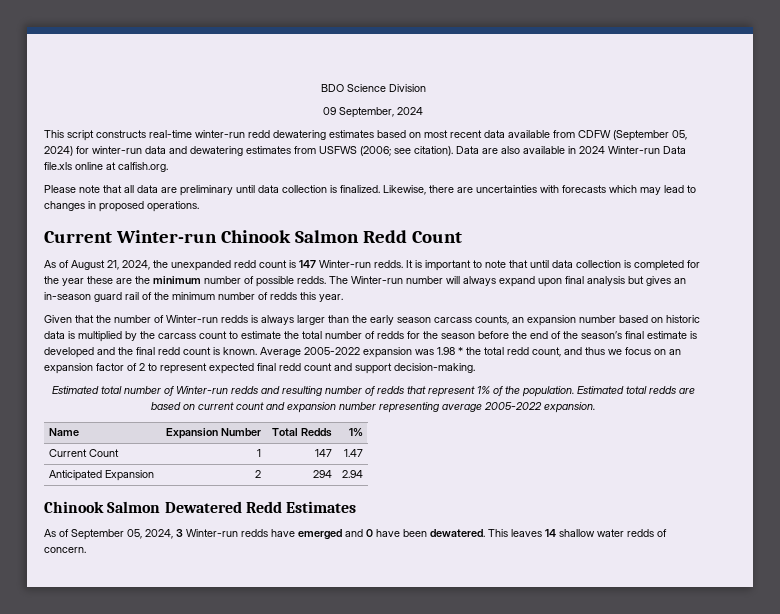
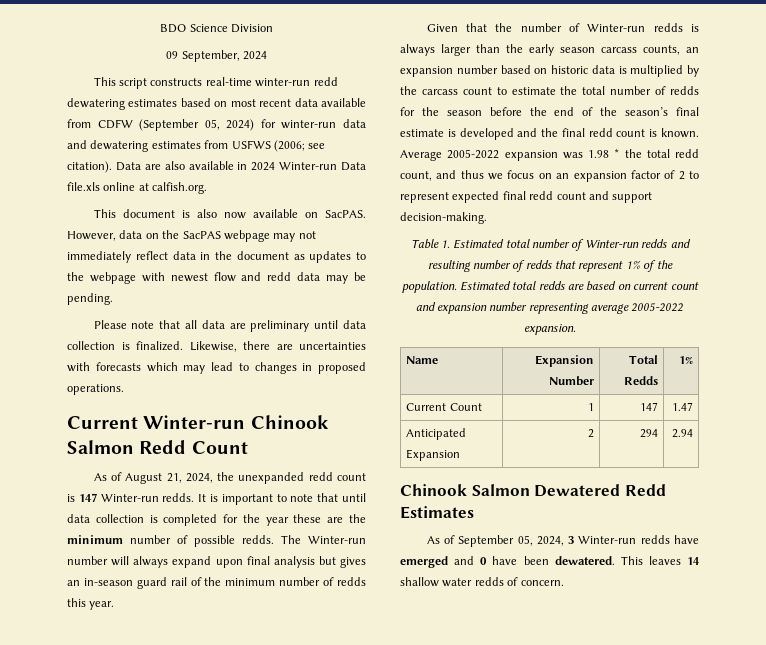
(168, 167) none -> [93,209,366,219] [67,230,316,242] [67,251,366,263] [67,272,366,284] [67,293,113,305] // This document is also now available on SacPAS. However, data on the SacPAS webpage may not immediately reflect data in the document as updates to the webpage with newest flow and redd data may be pending.
(475, 368) none -> [410,239,450,249] Table 1.

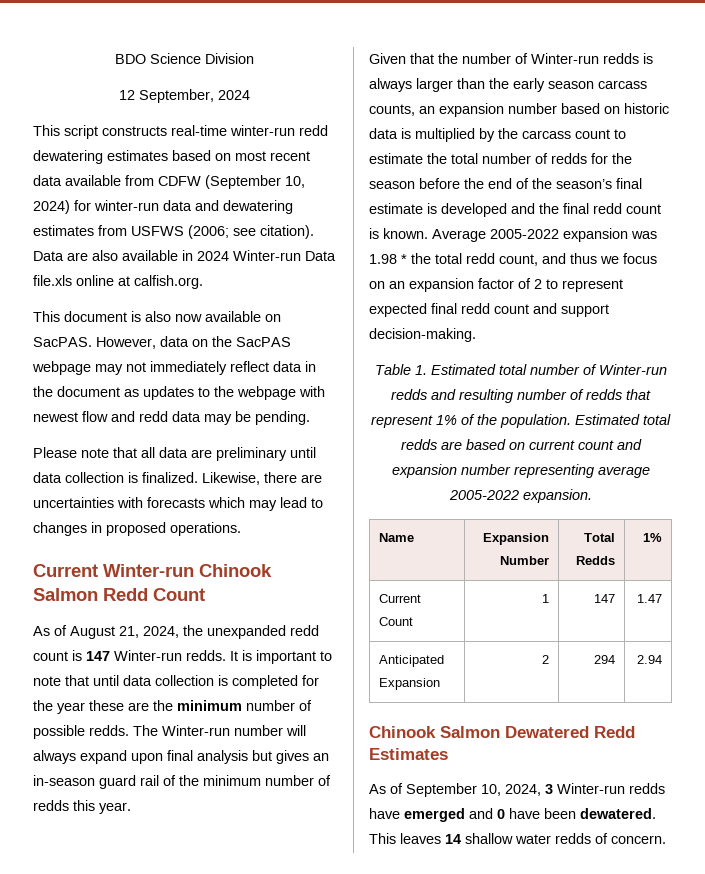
[166,51,179,59] 09 -> [119,90,135,100] 12
[204,119,220,130] 05, -> [285,176,305,188] 10,
[517,535,533,546] 05, -> [481,784,501,796] 10,

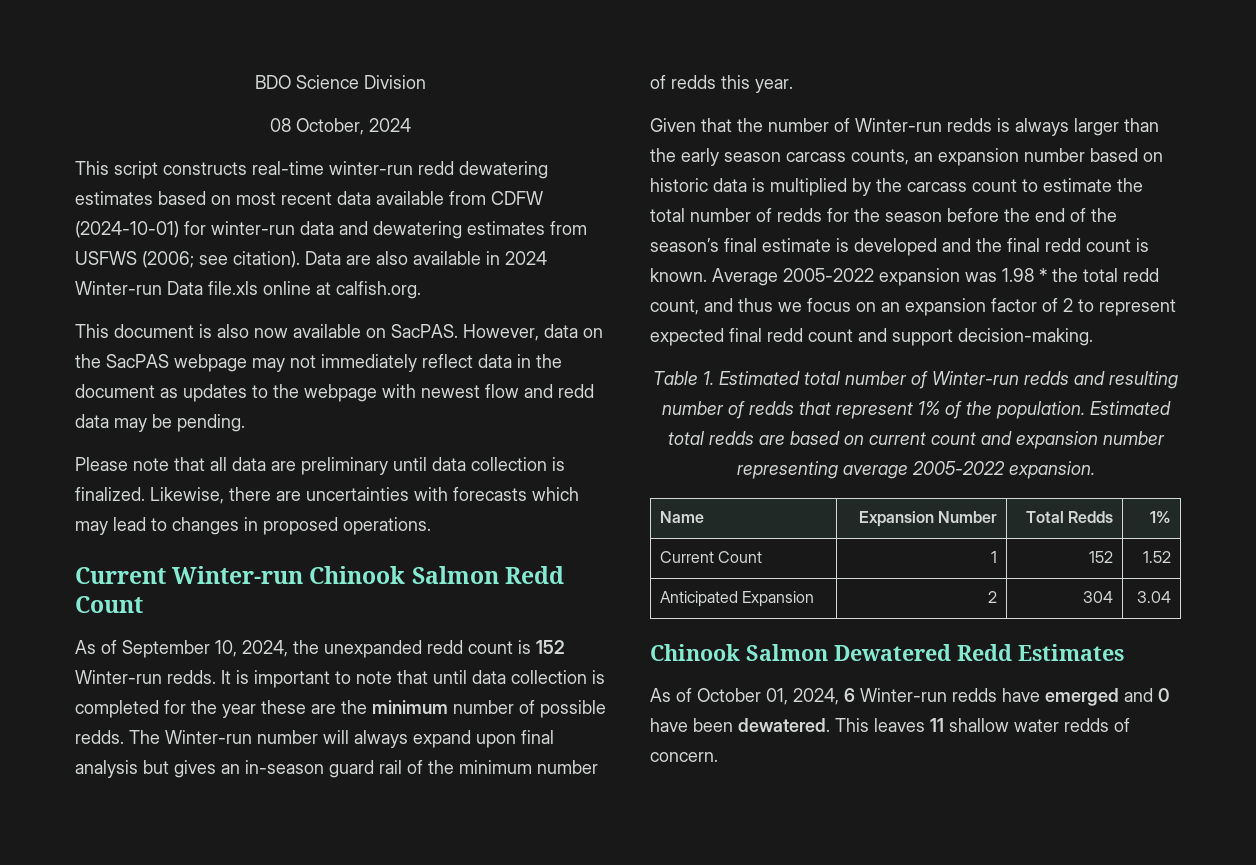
[119,89,214,103] 12 September, -> [270,118,364,135] 08 October,
[205,175,305,189] [33,200,70,214] (September 10, 2024) -> [75,221,179,238] (2024-10-01)
[70,626,139,639] August 21, -> [122,640,237,658] September 10,
[86,651,110,661] 147 -> [536,640,565,654] 152
[593,594,615,603] [636,594,662,603] 147 | 1.47 -> [1089,551,1114,563] [1143,551,1172,563] 152 | 1.52
[593,655,615,664] [636,655,662,664] 294 | 2.94 -> [1083,591,1114,603] [1137,591,1172,603] 304 | 3.04
[406,783,553,797] September 10, 2024, 3 -> [697,688,855,705] October 01, 2024, 6
[445,834,461,844] 14 -> [930,718,944,732] 11

